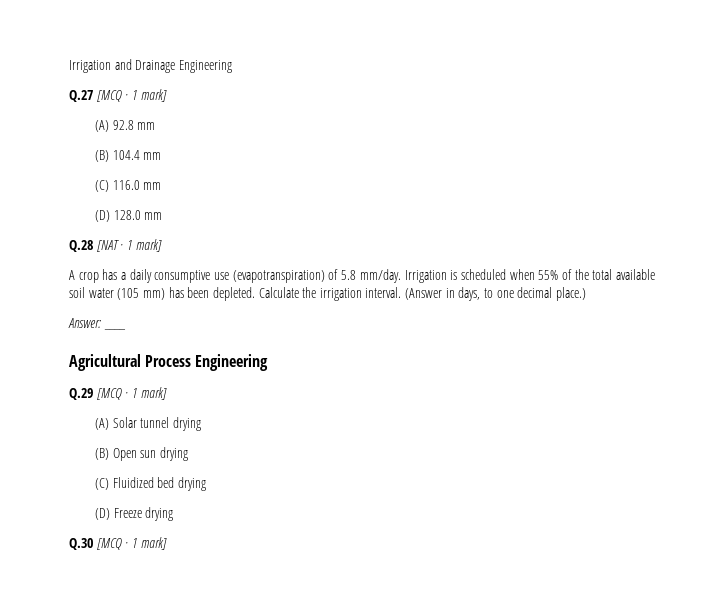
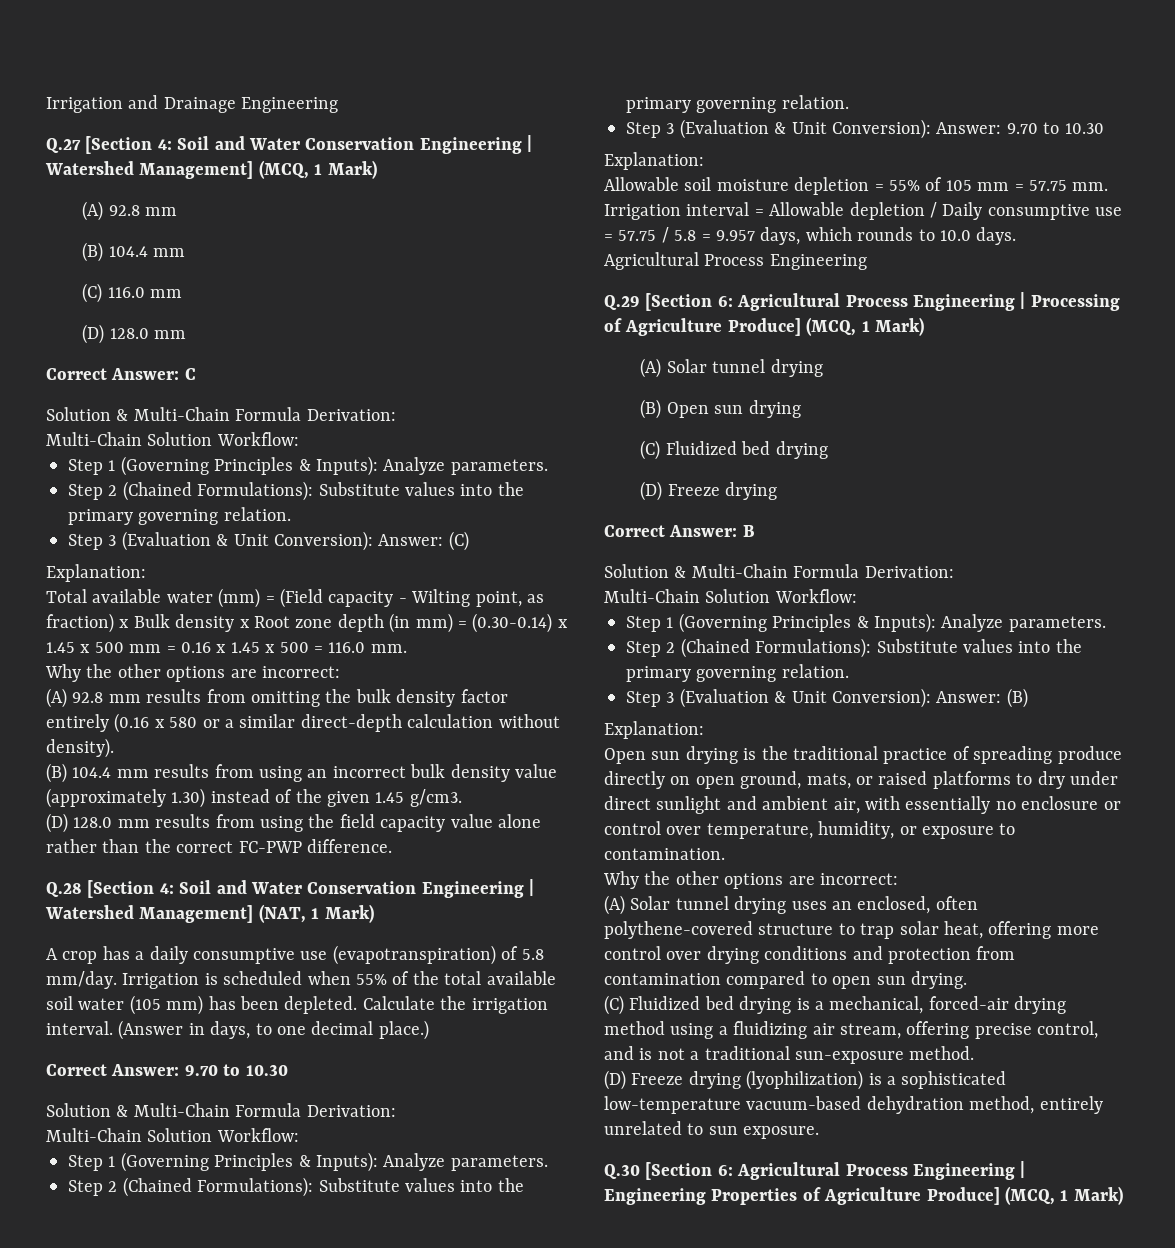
[96,89,167,102] [MCQ · 1 mark] -> [85,135,533,154] [45,160,377,179] [Section 4: Soil and Water Conservation Engineering | Watershed Management] (MCQ, 1 Mark)
[69,239,162,252] Q.28 [NAT · 1 mark] -> [46,368,196,380] [46,407,396,421] [46,432,299,446] [68,456,548,476] [68,481,524,501] [68,507,291,525] [68,531,469,551] [46,564,146,582] [46,588,544,608] [46,613,568,633] [46,642,407,653] [45,664,340,682] [46,688,508,708] [46,713,560,733] [46,738,114,758] [46,763,557,783] [46,788,462,808] [46,813,541,833] [46,839,392,853] [46,879,535,898] [45,904,374,923] Correct Answer: C // Solution & Multi-Chain Formula Derivation: // Multi-Chain Solution Workflow: // Step 1 (Governing Principles & Inputs): Analyze parameters. // Step 2 (Chained Formulations): Substitute values into the primary governing relation. // Step 3 (Evaluation & Unit Conversion): Answer: (C) // Explanation: // Total available water (mm) = (Field capacity - Wilting point, as fraction) x Bulk density x Root zone depth (in mm) = (0.30-0.14) x 1.45 x 500 mm = 0.16 x 1.45 x 500 = 116.0 mm. // Why the other options are incorrect: // (A) 92.8 mm results from omitting the bulk density factor entirely (0.16 x 580 or a similar direct-depth calculation without density). // (B) 104.4 mm results from using an incorrect bulk density value (approximately 1.30) instead of the given 1.45 g/cm3. // (D) 128.0 mm results from using the field capacity value alone rather than the correct FC-PWP difference. // Q.28 [Section 4: Soil and Water Conservation Engineering | Watershed Management] (NAT, 1 Mark)
[68,318,101,328] [103,328,126,330] [69,354,269,371] [69,387,167,400] Answer: ____ // Agricultural Process Engineering // Q.29 [MCQ · 1 mark] -> [46,1064,288,1076] [46,1103,396,1117] [46,1128,299,1142] [68,1152,548,1172] [68,1177,524,1197] [626,95,849,113] [626,119,1104,139] [604,152,704,170] [604,177,1109,195] [604,202,1123,220] [604,227,1017,245] [604,252,867,270] [604,292,1120,311] [604,317,924,336] Correct Answer: 9.70 to 10.30 // Solution & Multi-Chain Formula Derivation: // Multi-Chain Solution Workflow: // Step 1 (Governing Principles & Inputs): Analyze parameters. // Step 2 (Chained Formulations): Substitute values into the primary governing relation. // Step 3 (Evaluation & Unit Conversion): Answer: 9.70 to 10.30 // Explanation: // Allowable soil moisture depletion = 55% of 105 mm = 57.75 mm. Irrigation interval = Allowable depletion / Daily consumptive use = 57.75 / 5.8 = 9.957 days, which rounds to 10.0 days. // Agricultural Process Engineering // Q.29 [Section 6: Agricultural Process Engineering | Processing of Agriculture Produce] (MCQ, 1 Mark)
[69,537,167,550] Q.30 [MCQ · 1 mark] -> [604,525,755,537] [604,564,954,578] [604,589,857,603] [626,613,1106,633] [626,638,1082,658] [626,664,849,682] [626,688,1028,708] [604,721,704,739] [604,746,1122,764] [604,771,1118,789] [604,796,1121,814] [604,821,1016,839] [604,848,725,860] [603,871,898,889] [604,895,978,915] [604,921,1099,939] [604,946,1016,964] [604,971,967,989] [604,995,1067,1015] [604,1021,1099,1039] [604,1046,975,1064] [604,1070,1007,1090] [604,1096,1103,1114] [604,1121,820,1139] [604,1161,1026,1180] [604,1186,1123,1205] Correct Answer: B // Solution & Multi-Chain Formula Derivation: // Multi-Chain Solution Workflow: // Step 1 (Governing Principles & Inputs): Analyze parameters. // Step 2 (Chained Formulations): Substitute values into the primary governing relation. // Step 3 (Evaluation & Unit Conversion): Answer: (B) // Explanation: // Open sun drying is the traditional practice of spreading produce directly on open ground, mats, or raised platforms to dry under direct sunlight and ambient air, with essentially no enclosure or control over temperature, humidity, or exposure to contamination. // Why the other options are incorrect: // (A) Solar tunnel drying uses an enclosed, often polythene-covered structure to trap solar heat, offering more control over drying conditions and protection from contamination compared to open sun drying. // (C) Fluidized bed drying is a mechanical, forced-air drying method using a fluidizing air stream, offering precise control, and is not a traditional sun-exposure method. // (D) Freeze drying (lyophilization) is a sophisticated low-temperature vacuum-based dehydration method, entirely unrelated to sun exposure. // Q.30 [Section 6: Agricultural Process Engineering | Engineering Properties of Agriculture Produce] (MCQ, 1 Mark)

